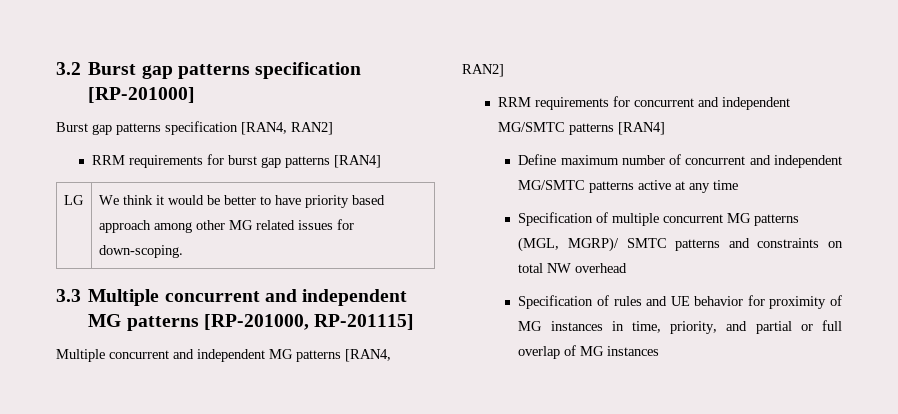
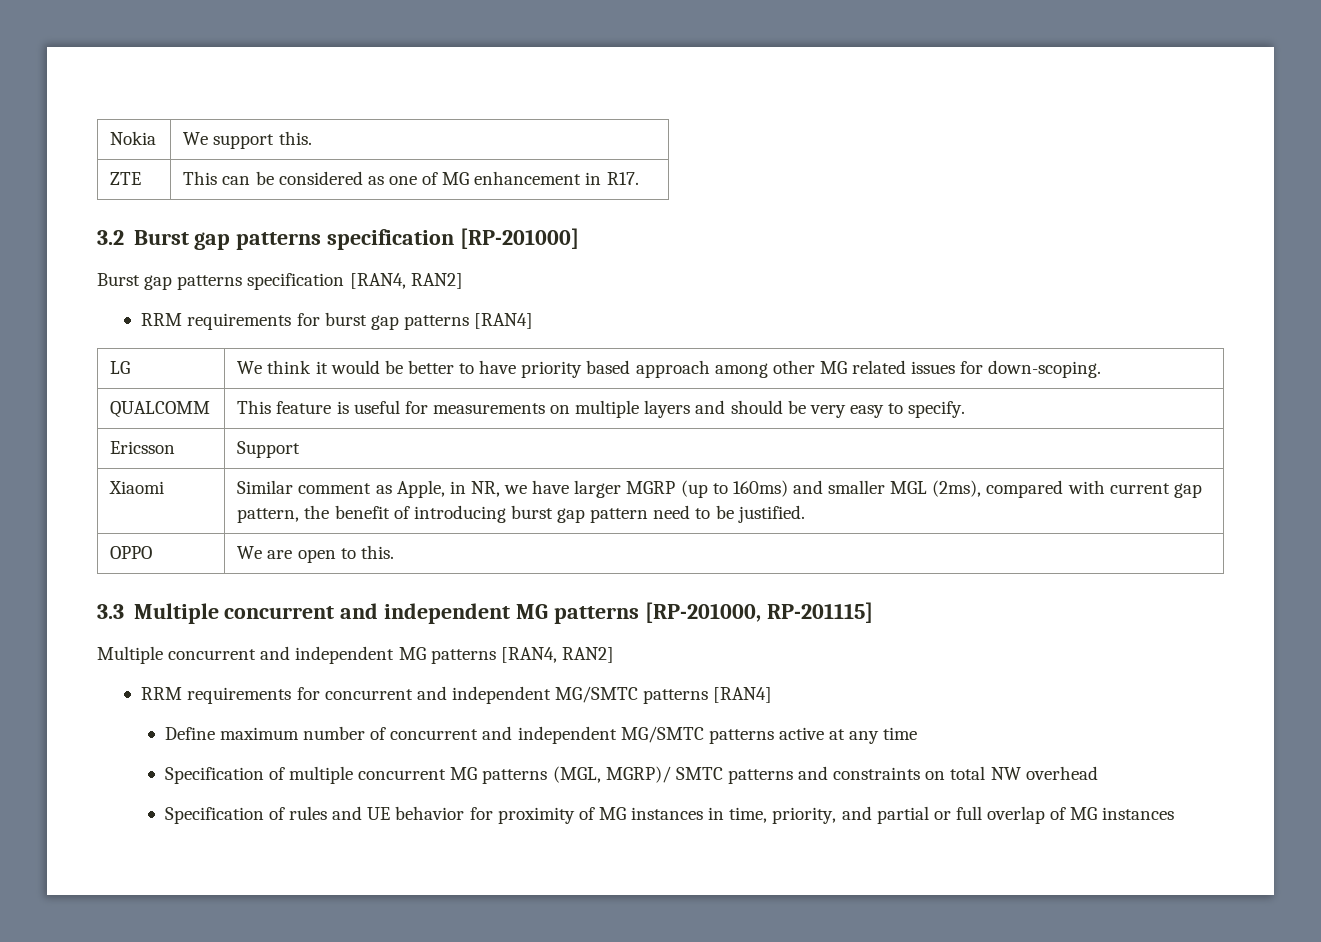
(56, 68) none -> [110,131,157,145] [183,131,312,149] [110,172,142,185] [183,171,639,185] Nokia | We support this. // ZTE | This can be considered as one of MG enhancement in R17. //
(183, 251) none -> [110,401,211,418] [237,400,966,418] [110,441,176,454] [237,441,301,458] [109,481,165,494] [237,480,1202,498] [237,505,805,523] [110,546,153,559] [237,545,394,563] // QUALCOMM | This feature is useful for measurements on multiple layers and should be very easy to specify. // Ericsson | Support // Xiaomi | Similar comment as Apple, in NR, we have larger MGRP (up to 160ms) and smaller MGL (2ms), compared with current gap pattern, the benefit of introducing burst gap pattern need to be justified. // OPPO | We are open to this.

